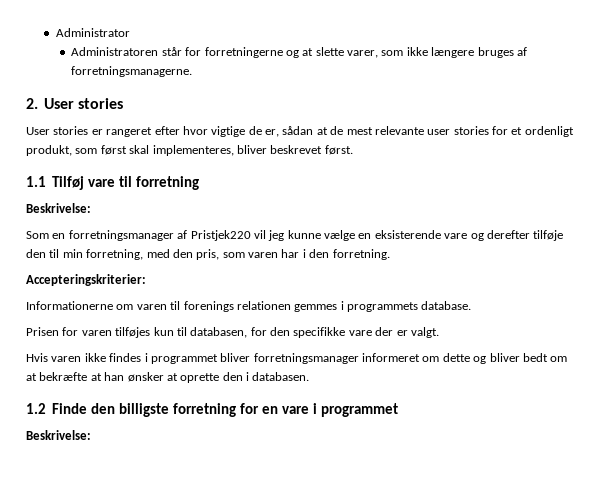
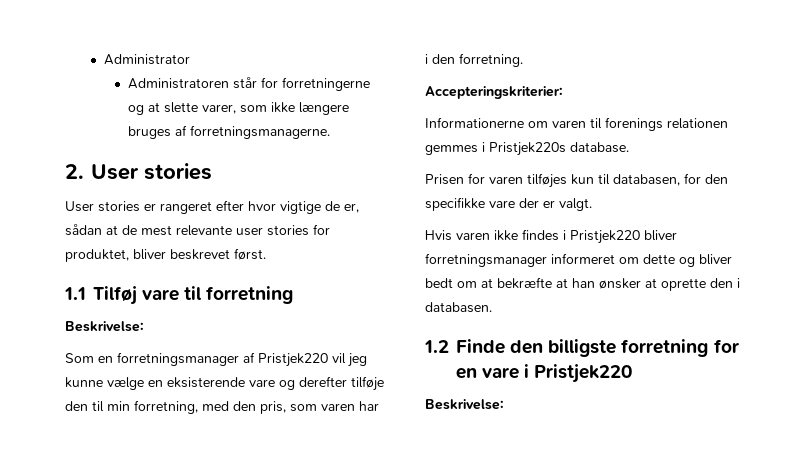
[511,126,574,137] [26,145,234,156] et ordenligt produkt, som først skal implementeres, -> [65,249,129,262] produktet,
[347,302,418,312] programmets -> [489,142,566,156] Pristjek220s
[150,354,218,364] programmet -> [570,230,640,244] Pristjek220
[320,403,398,417] programmet -> [534,364,633,383] Pristjek220

